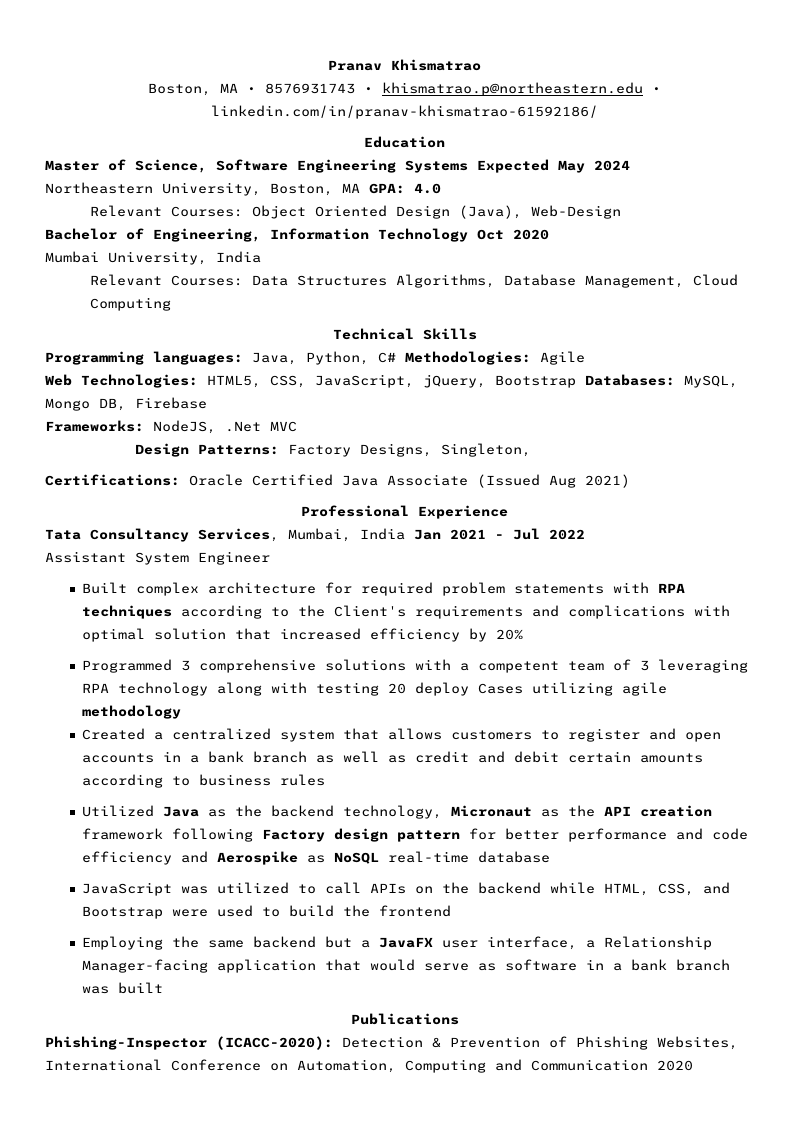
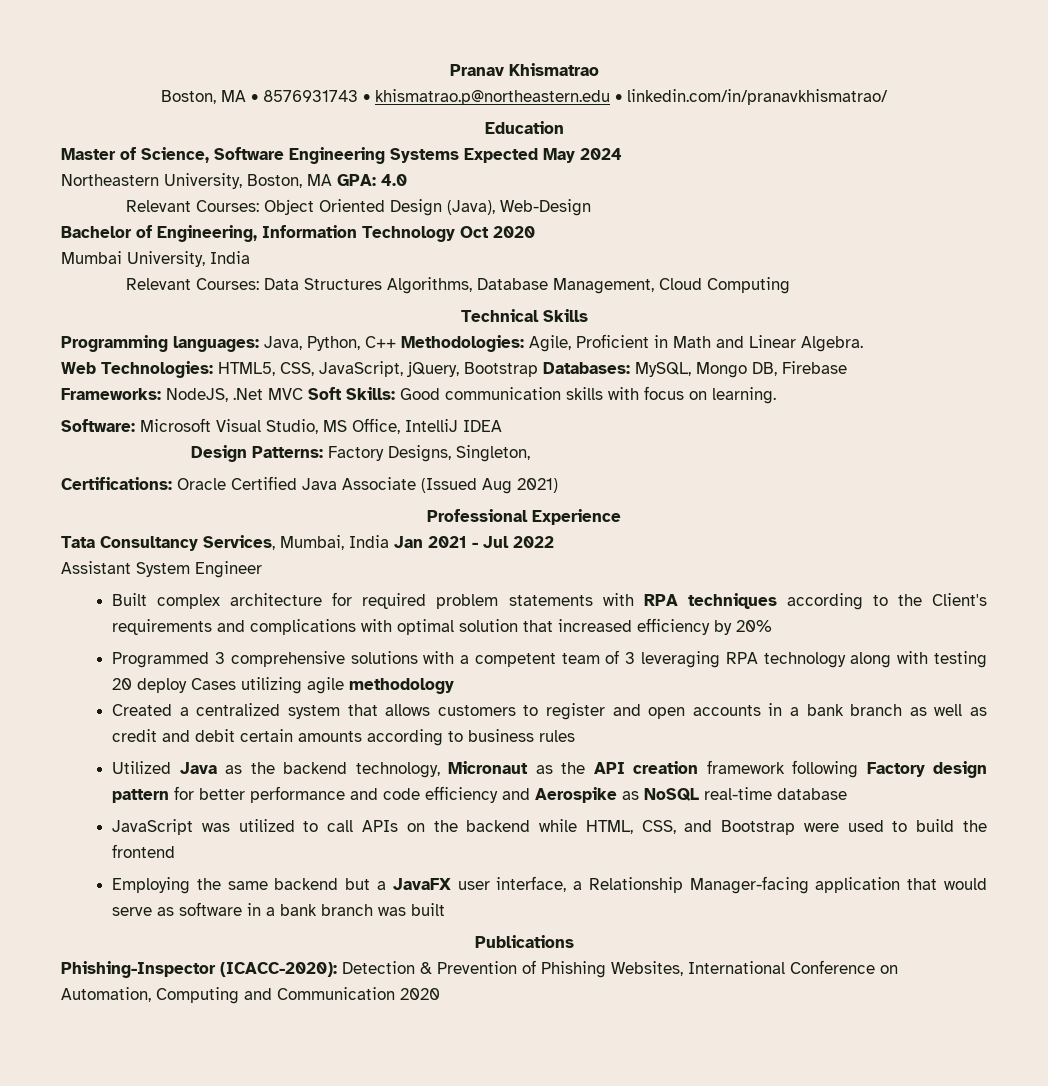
[211,105,598,119] linkedin.com/in/pranav-khismatrao-61592186/ -> [627,89,888,105] linkedin.com/in/pranavkhismatrao/
[378,351,585,365] C# Methodologies: Agile -> [365,334,863,352] C++ Methodologies: Agile, Proficient in Math and Linear Algebra.
(297, 426) none -> [308,386,776,404] [61,418,502,434] Soft Skills: Good communication skills with focus on learning. // Software: Microsoft Visual Studio, MS Office, IntelliJ IDEA

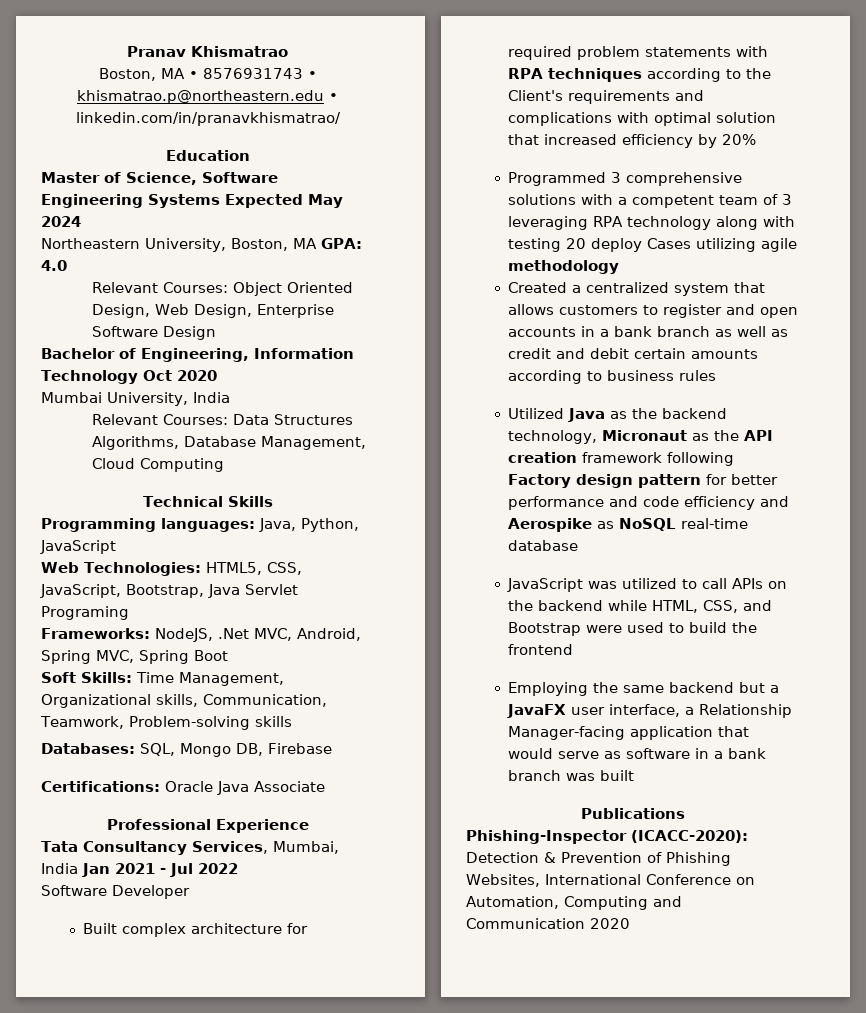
[389,199,591,216] Design (Java), Web-Design -> [92,304,335,318] [92,326,217,340] Design, Web Design, Enterprise Software Design
[365,334,863,352] C++ Methodologies: Agile, Proficient in Math and Linear Algebra. -> [40,540,116,554] JavaScript
[407,361,847,378] [61,386,776,404] [61,418,502,434] [190,445,530,462] jQuery, Bootstrap Databases: MySQL, Mongo DB, Firebase // Frameworks: NodeJS, .Net MVC Soft Skills: Good communication skills with focus on learning. // Software: Microsoft Visual Studio, MS Office, IntelliJ IDEA // Design Patterns: Factory Designs, Singleton, -> [126,584,298,598] [41,606,129,620] [41,628,361,642] [41,650,228,664] [41,672,284,686] [41,694,327,708] [40,716,292,730] [41,743,332,757] Bootstrap, Java Servlet Programing // Frameworks: NodeJS, .Net MVC, Android, Spring MVC, Spring Boot // Soft Skills: Time Management, Organizational skills, Communication, Teamwork, Problem-solving skills // Databases: SQL, Mongo DB, Firebase
[231,476,297,490] Certified -> (213, 786) none
[421,478,558,494] (Issued Aug 2021) -> (325, 786) none
[61,561,262,578] Assistant System Engineer -> [41,885,190,899] Software Developer

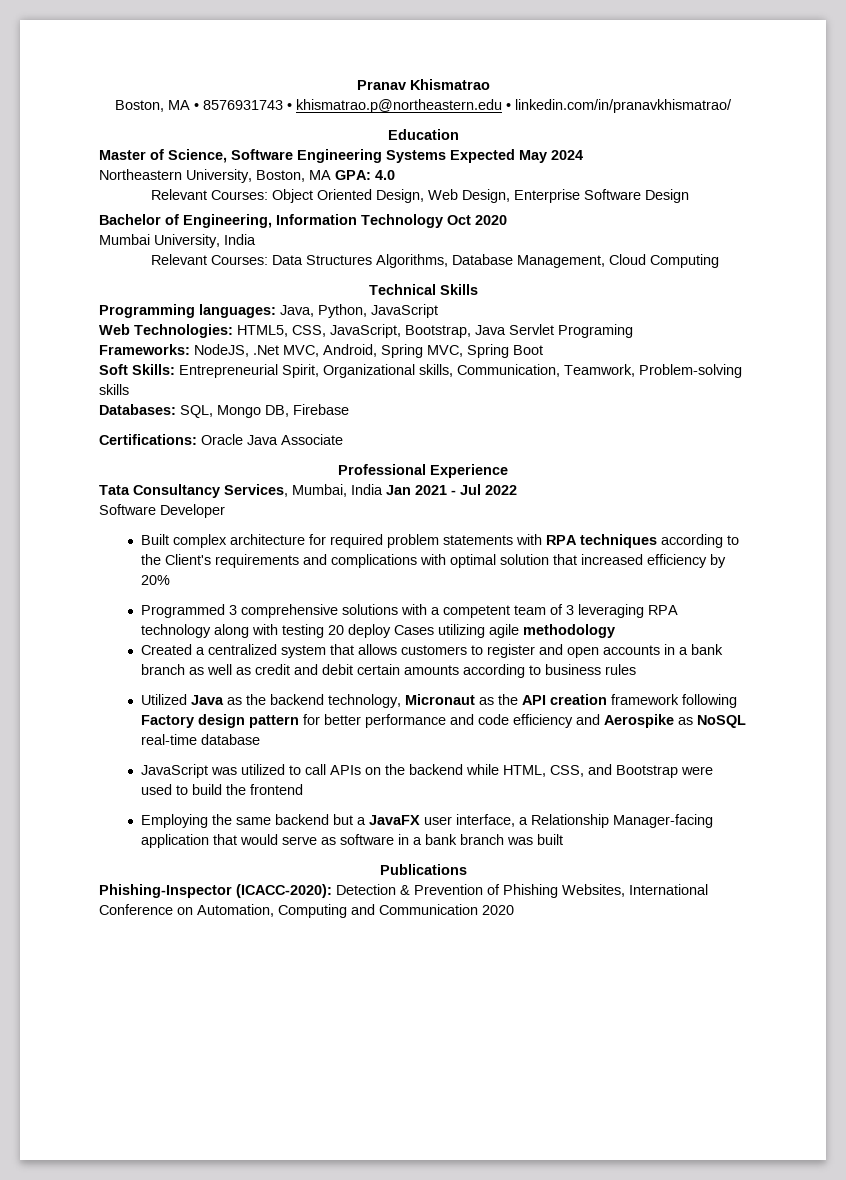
[136,672,284,686] Time Management, -> [179,364,319,378] Entrepreneurial Spirit,

